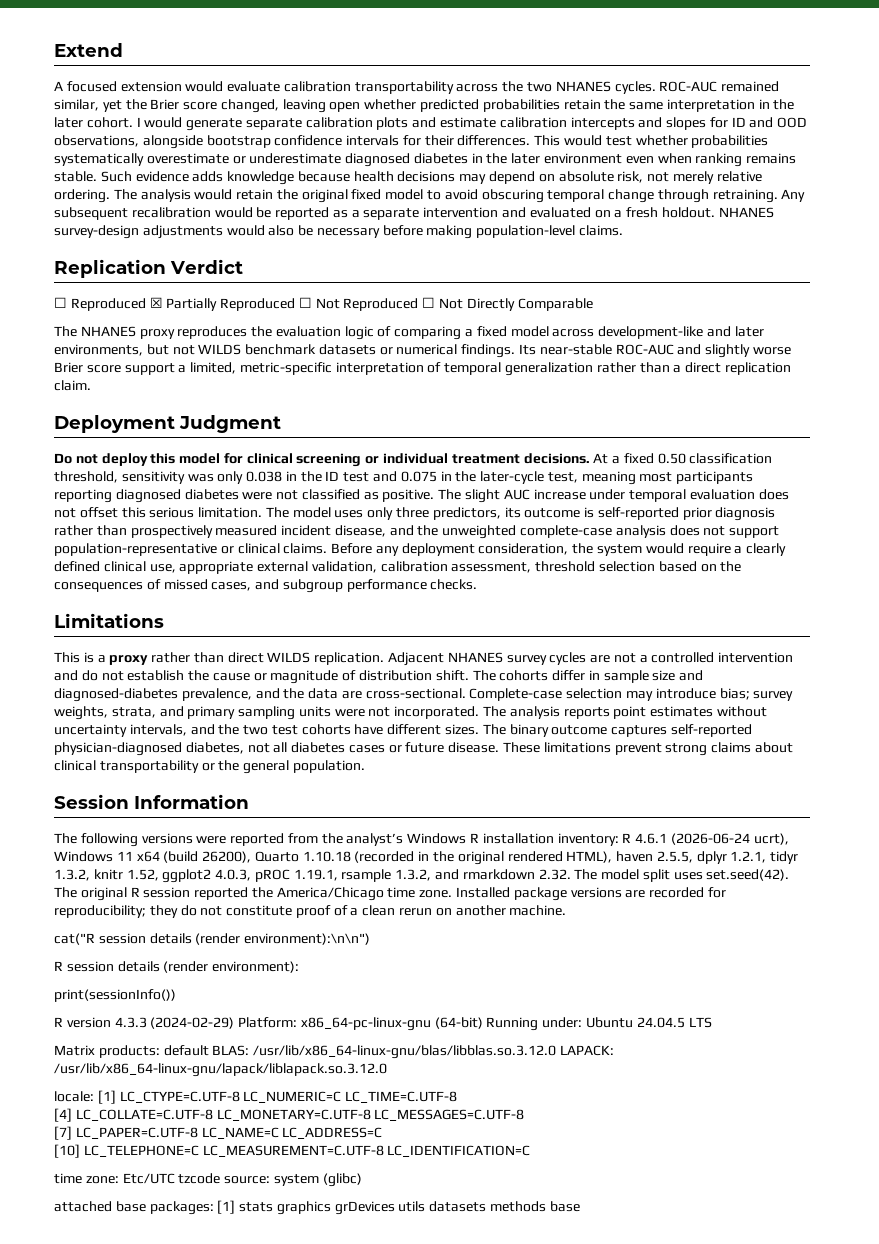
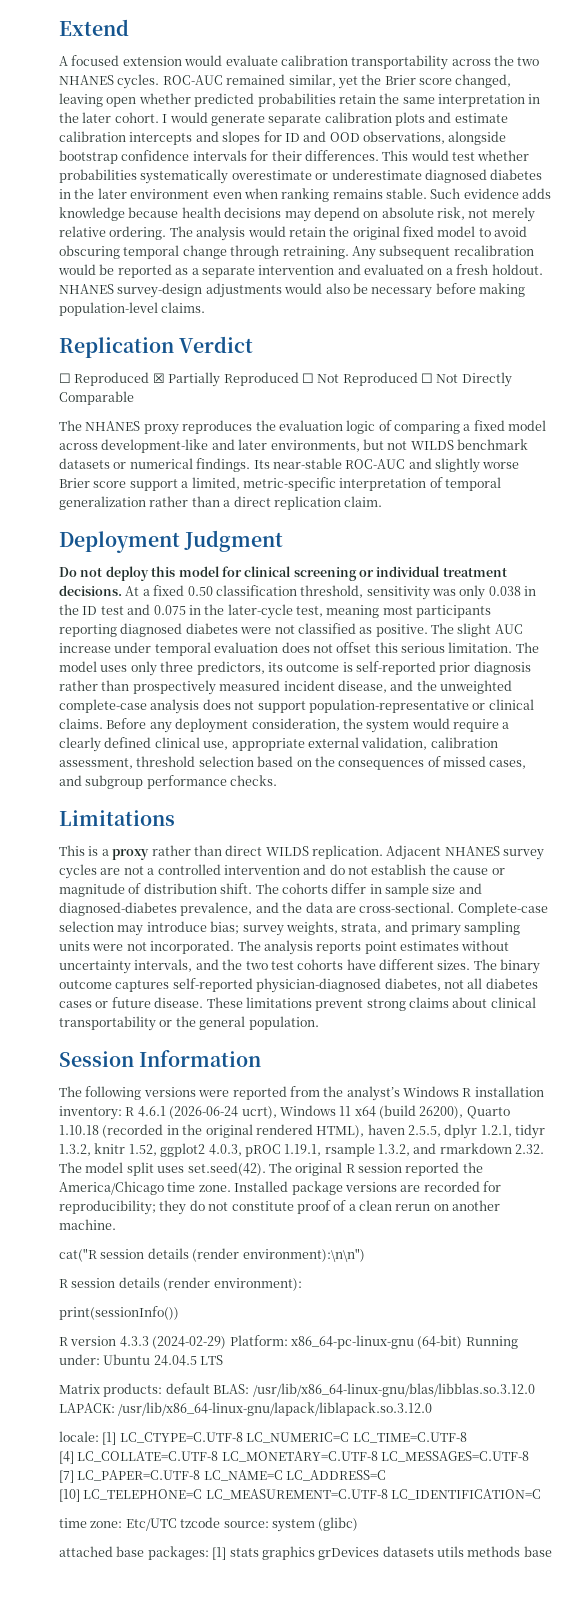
[398,1201,487,1212] utils datasets -> [382,1546,464,1557] datasets utils

